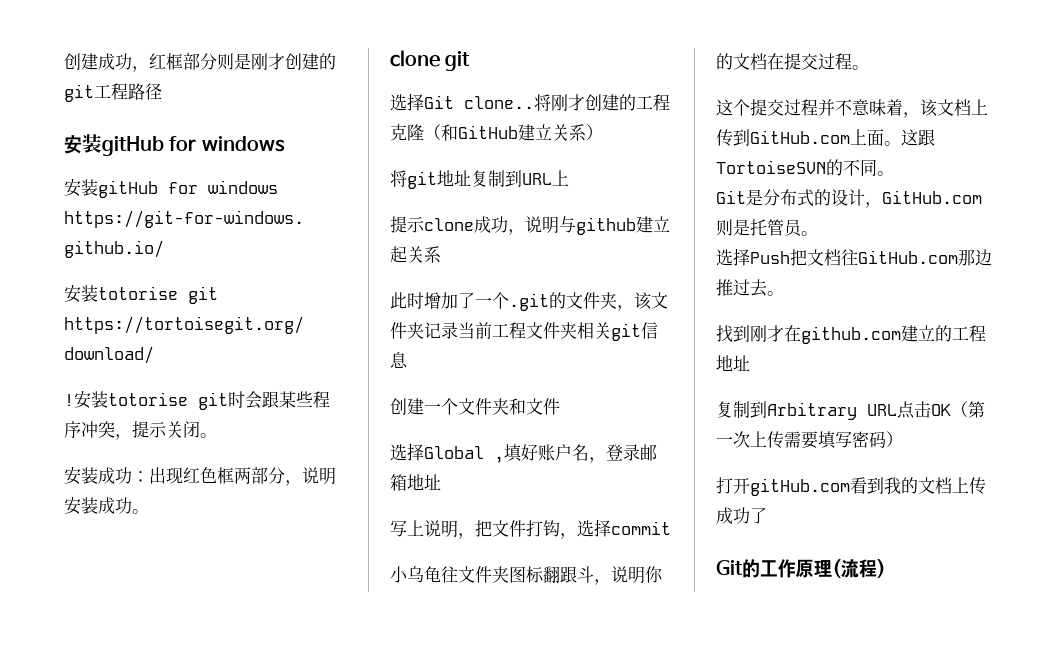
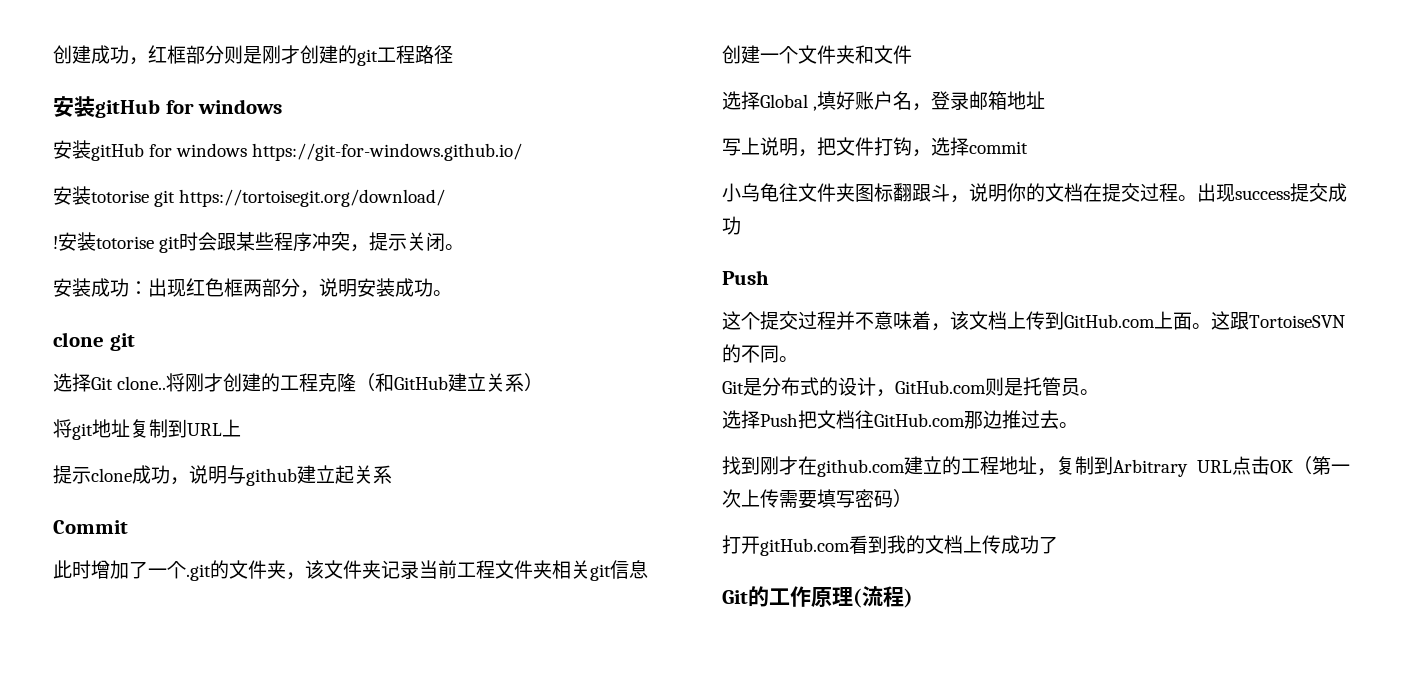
(441, 254) none -> [53,520,128,534] // Commit
(869, 67) none -> [1197,183,1347,202] [722,216,741,235] [722,270,769,285] 出现success提交成功 // Push
(750, 363) // -> [1037,468,1056,476] ，

